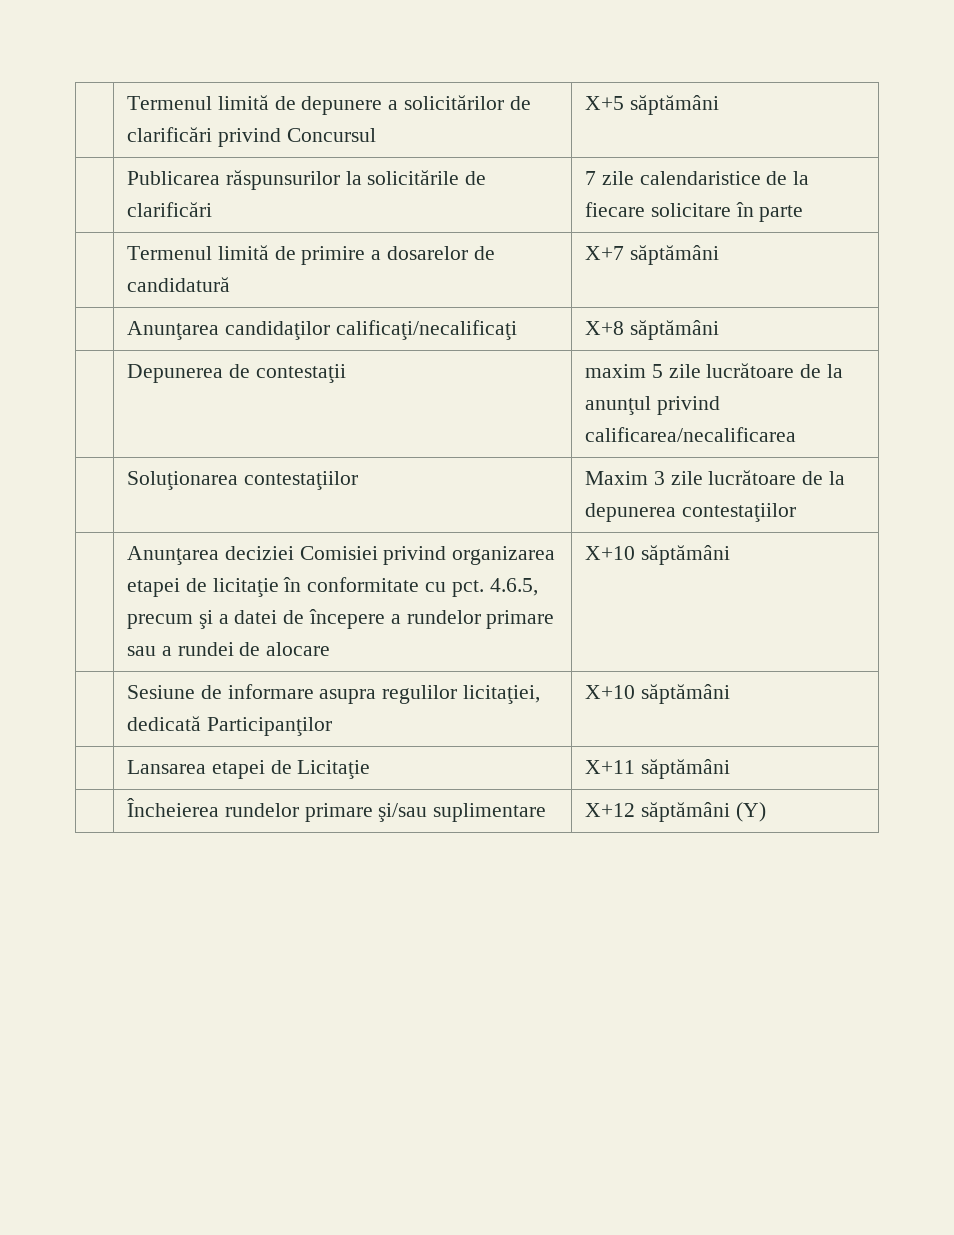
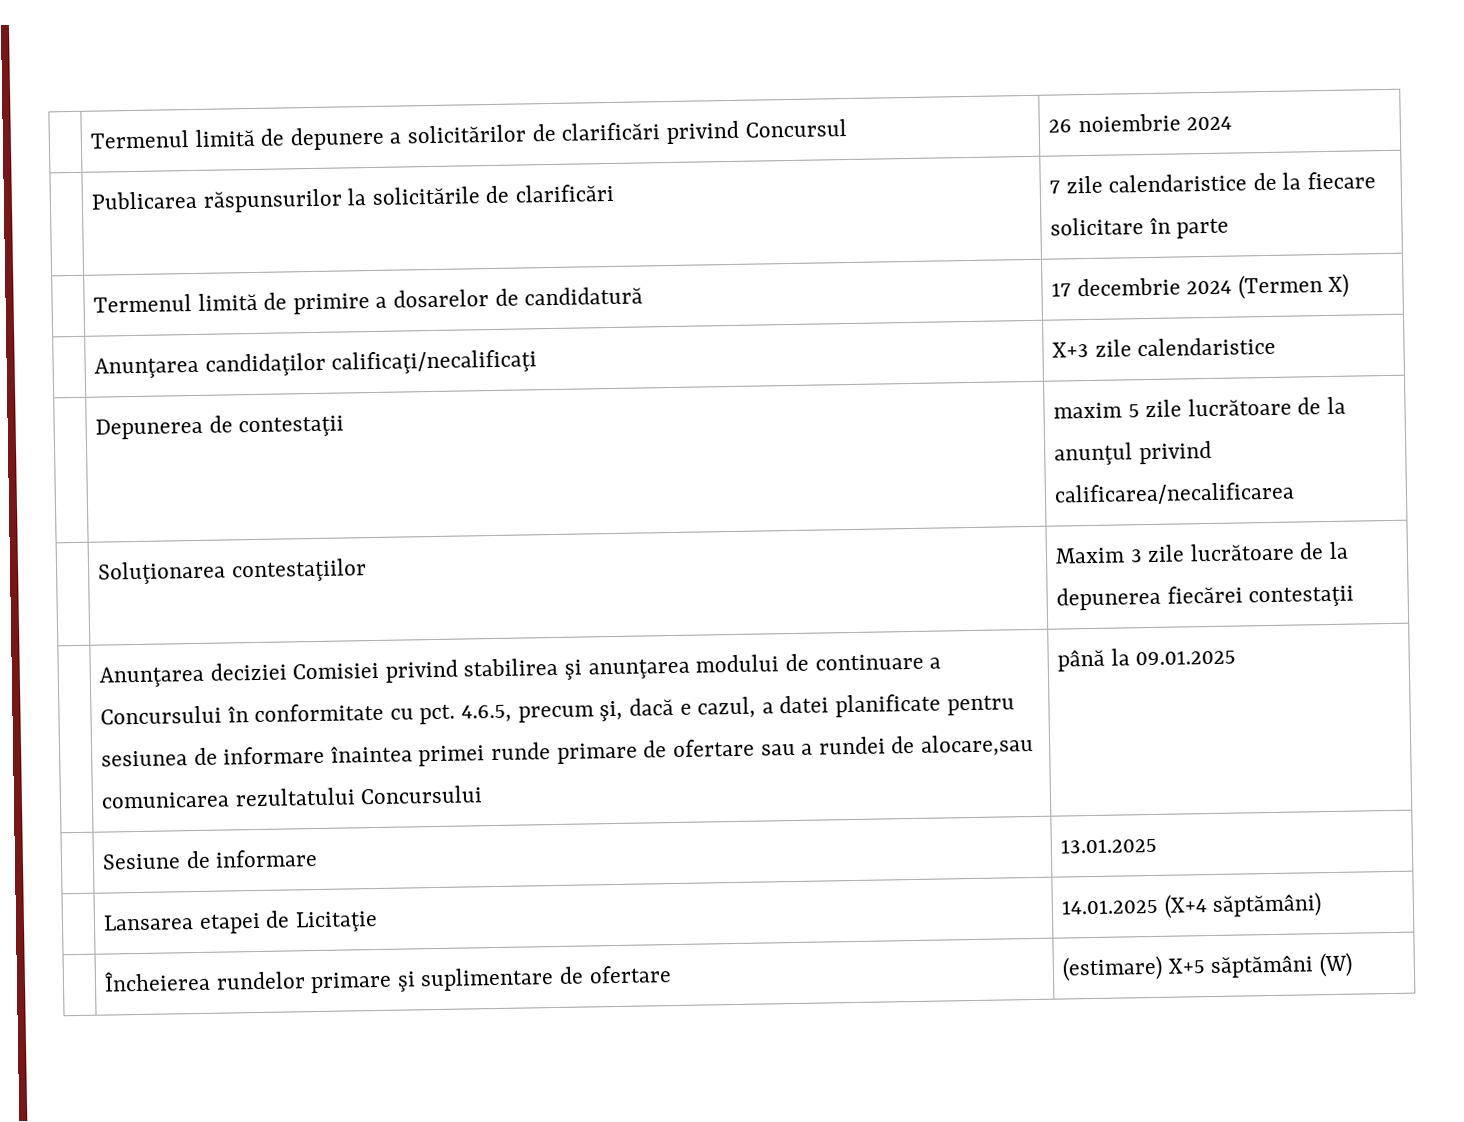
[584,95,719,115] X+5 săptămâni -> [1047,113,1233,133] 26 noiembrie 2024
[584,245,719,265] X+7 săptămâni -> [1050,273,1350,300] 17 decembrie 2024 (Termen X)
[584,320,719,340] X+8 săptămâni -> [1051,336,1277,358] X+3 zile calendaristice
[681,503,796,522] contestaţiilor -> [1166,585,1355,608] fiecărei contestaţii
[452,546,556,565] [126,578,279,597] organizarea etapei de licitaţie -> [463,653,942,680] [99,705,222,725] stabilirea şi anunţarea modului de continuare a Concursului
[198,609,555,629] [126,642,331,656] [584,545,730,565] [126,684,540,704] [126,716,332,736] [584,684,730,704] şi a datei de începere a rundelor primare sau a rundei de alocare | X+10 săptămâni // | Sesiune de informare asupra regulilor licitaţiei, dedicată Participanţilor | X+10 săptămâni -> [599,693,1015,722] [100,733,1034,767] [100,785,484,809] [1056,648,1237,672] [101,848,319,870] [1059,837,1157,854] şi, dacă e cazul, a datei planificate pentru sesiunea de informare înaintea primei runde primare de ofertare sau a rundei de alocare,sau comunicarea rezultatului Concursului | până la 09.01.2025 // | Sesiune de informare | 13.01.2025
[584,759,730,779] X+11 săptămâni -> [1060,892,1323,919] 14.01.2025 (X+4 săptămâni)
[378,803,428,822] şi/sau -> [396,971,416,992] şi
[584,802,766,822] | X+12 săptămâni (Y) -> [559,965,672,984] [1061,952,1353,982] de ofertare | (estimare) X+5 săptămâni (W)

